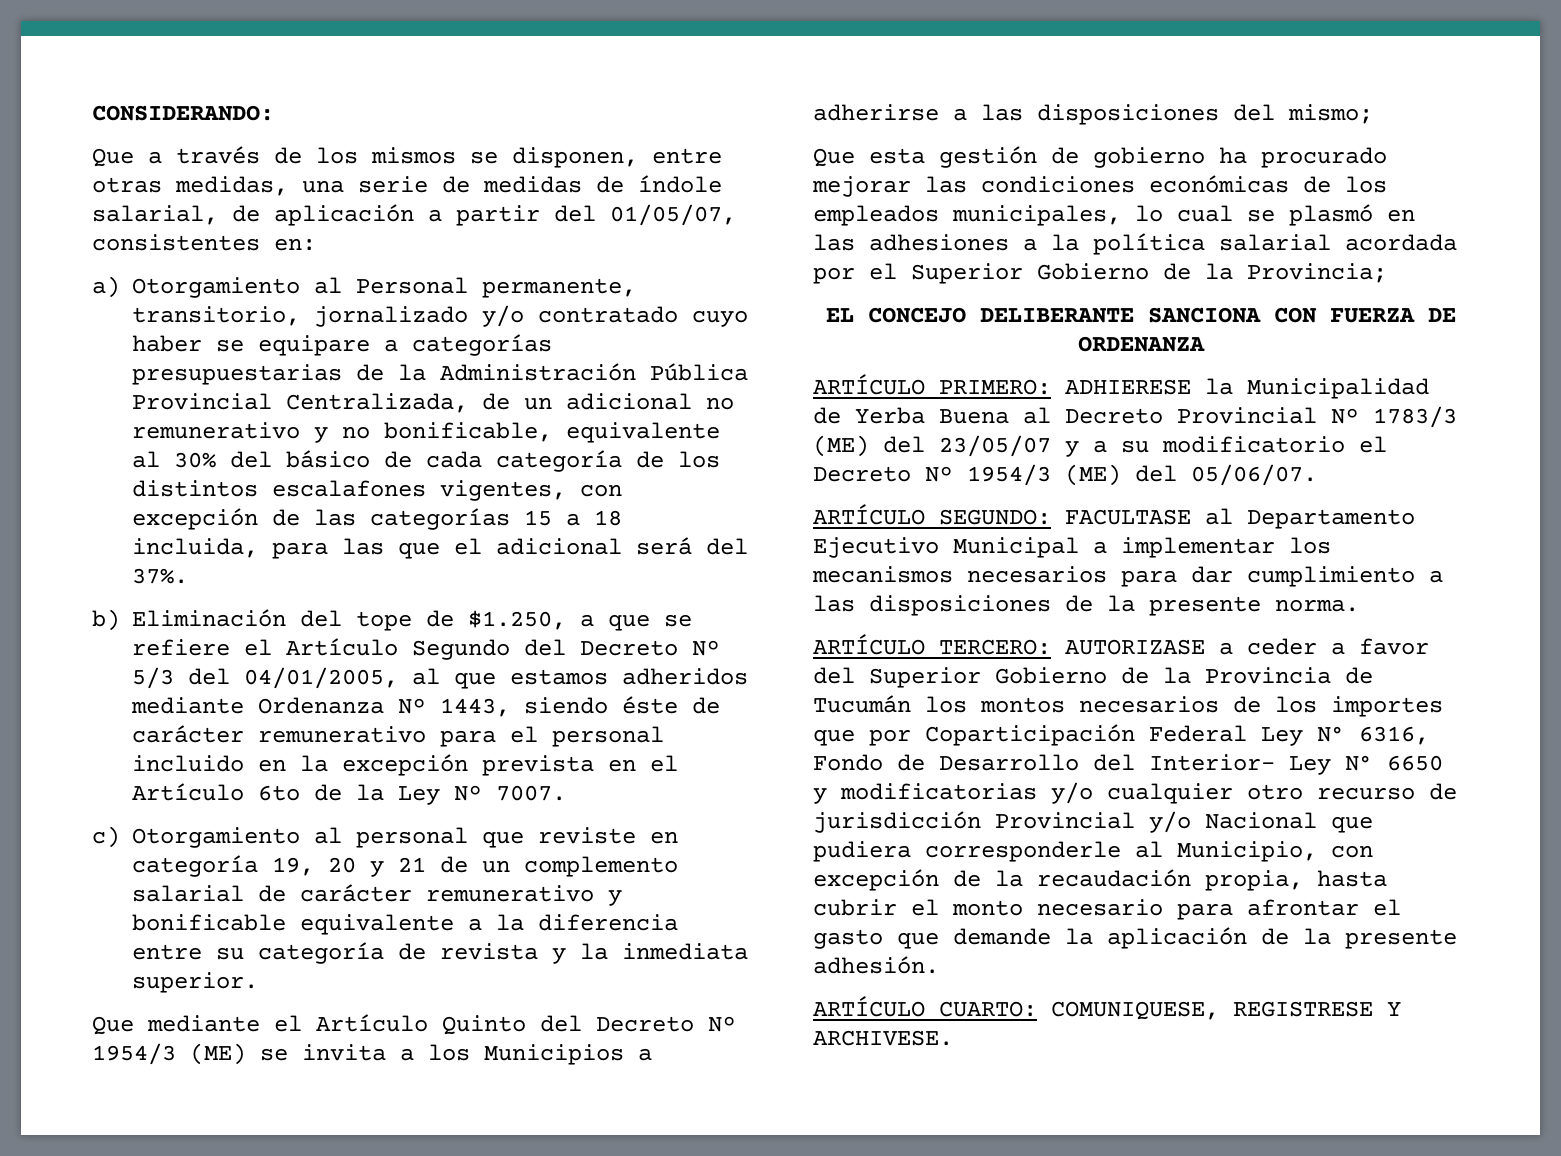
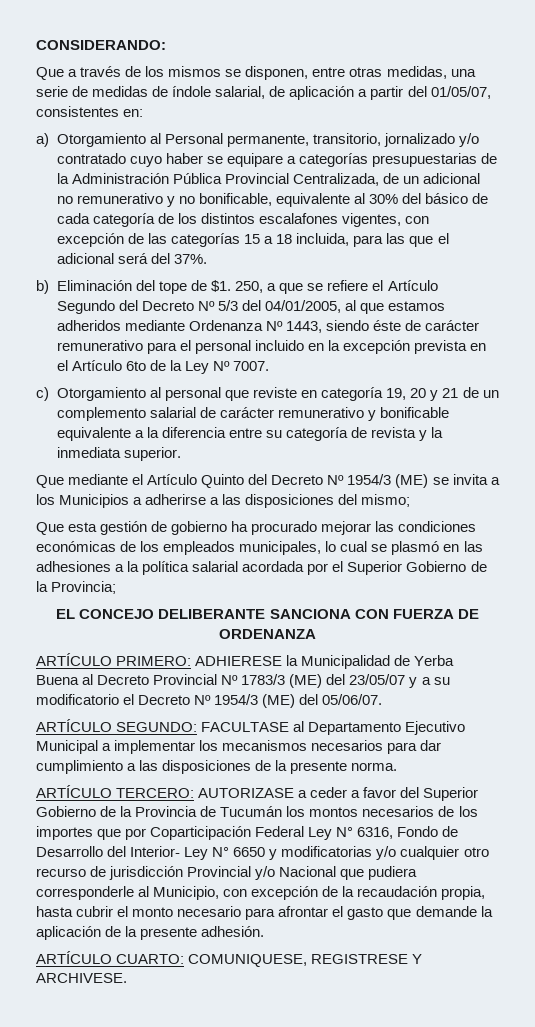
[468,610,566,630] $1.250, -> [211,280,264,293] $1. 250,

